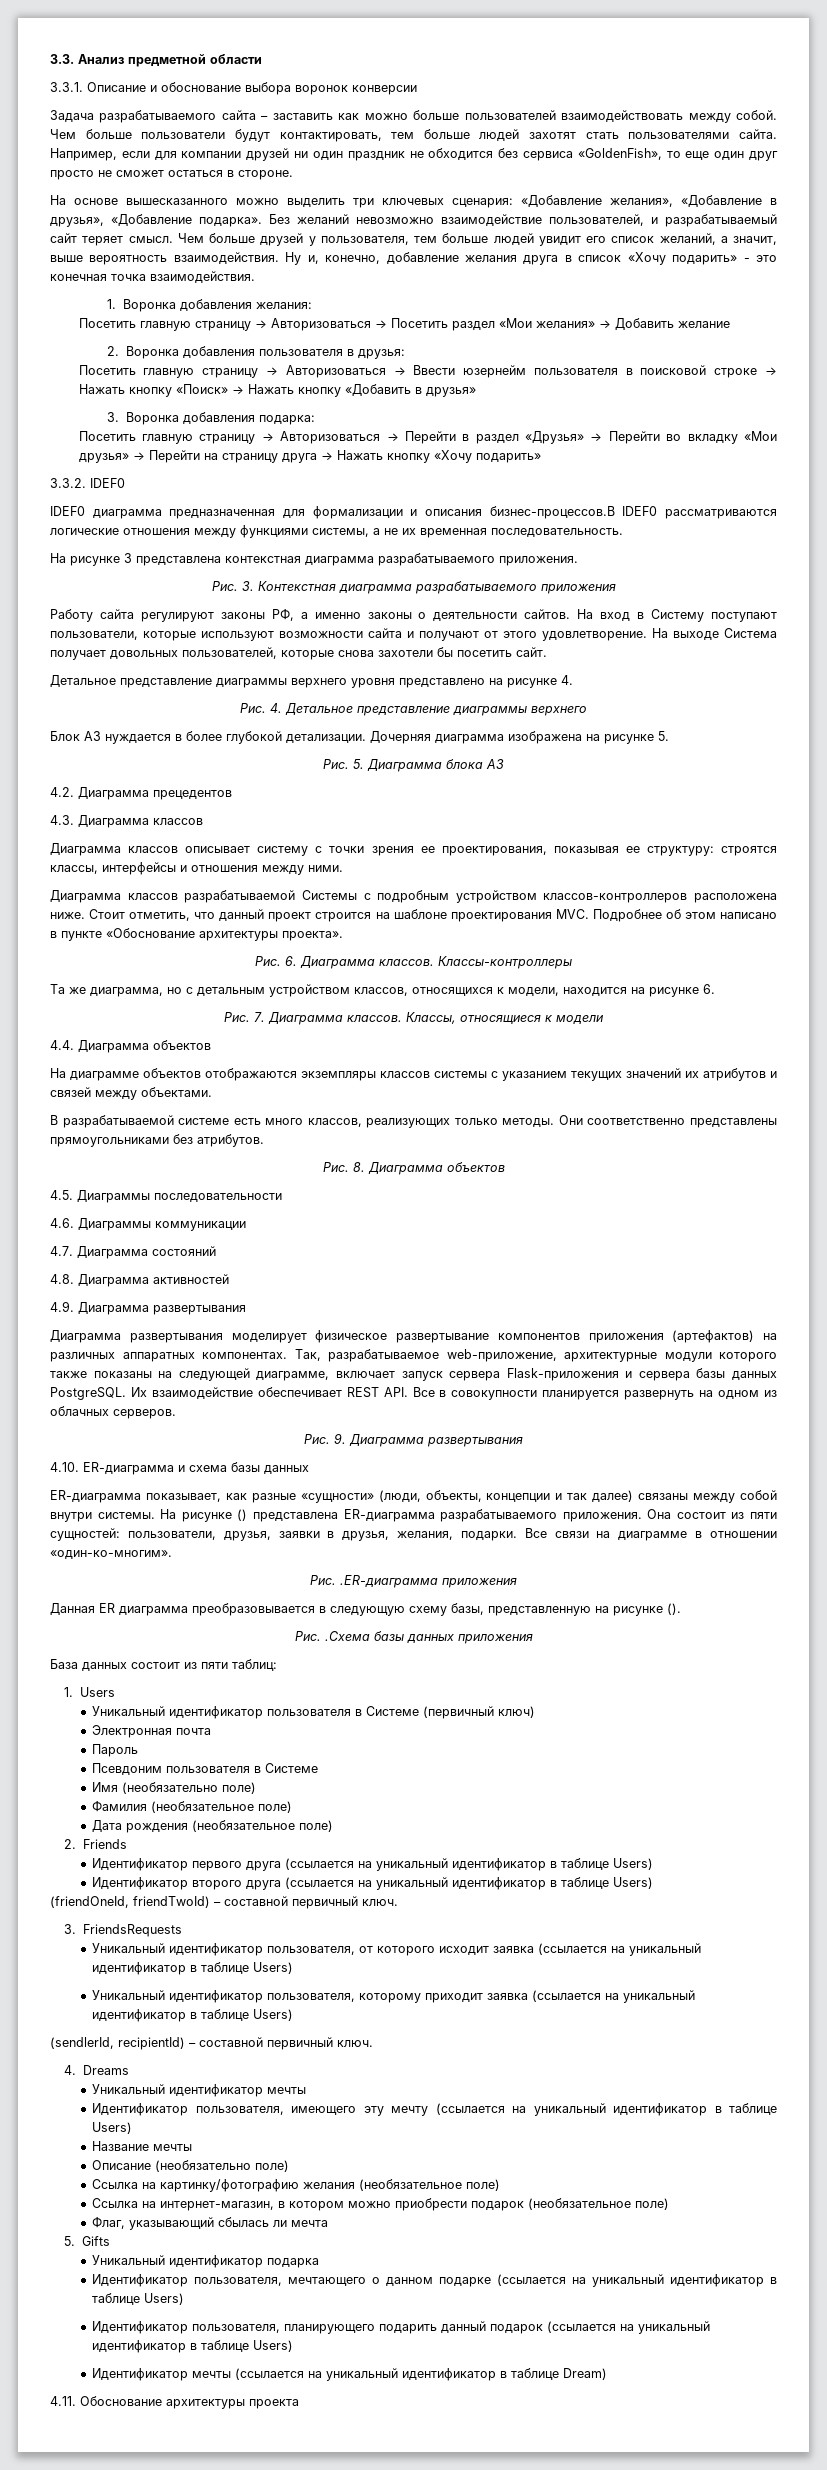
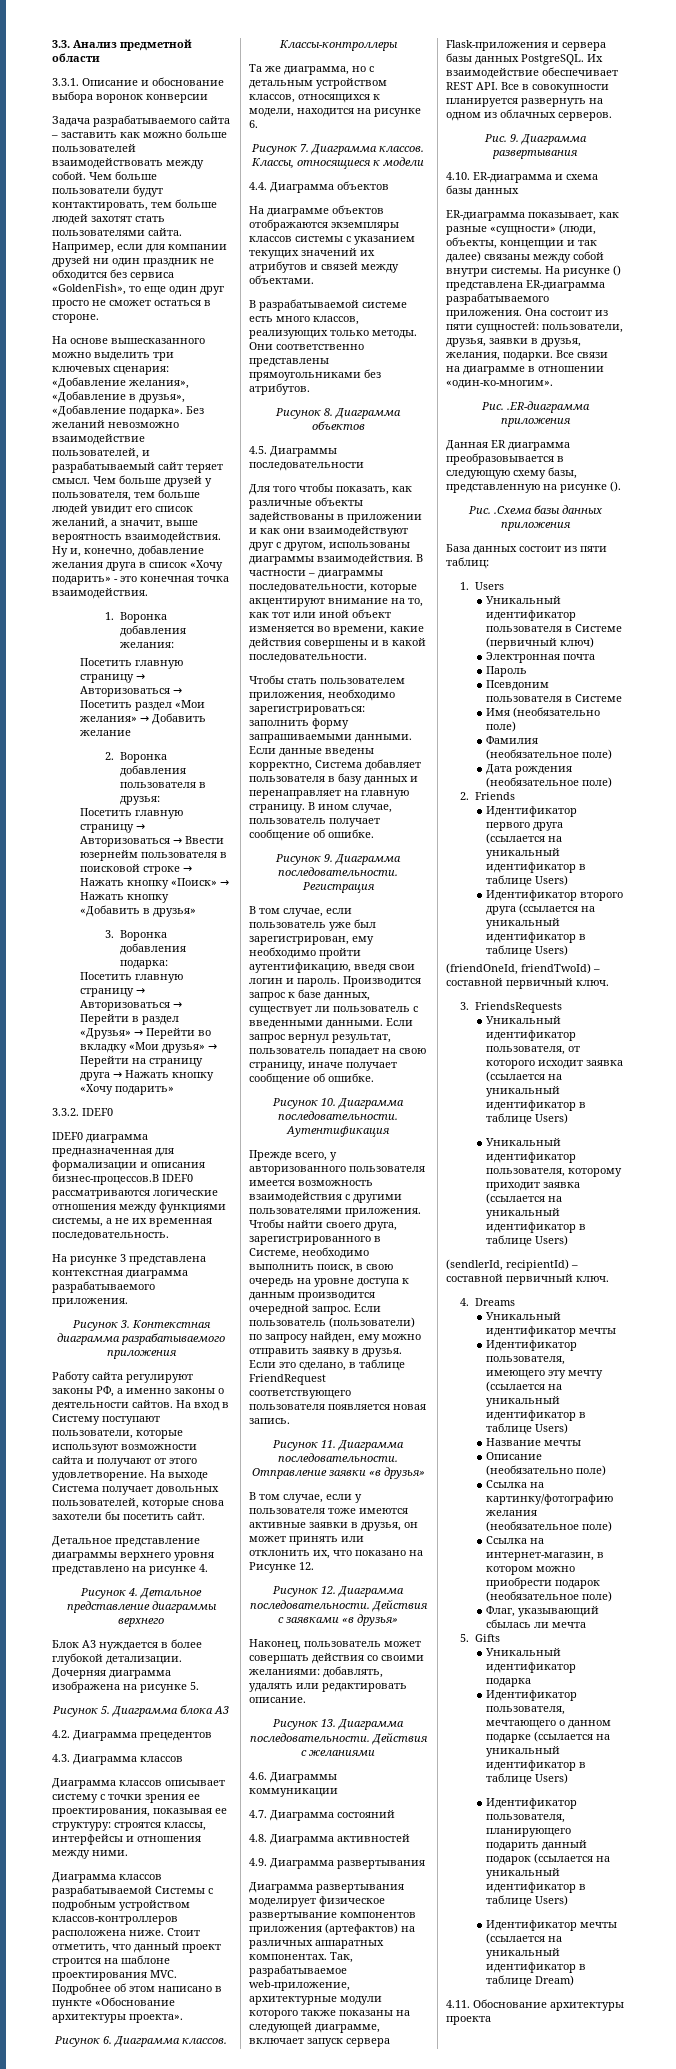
[211,581,238,591] Рис. -> [71,1320,118,1331] Рисунок
[240,703,266,713] Рис. -> [80,1588,126,1599] Рисунок
[323,759,349,769] Рис. -> [52,1706,98,1717] Рисунок
[255,956,281,966] Рис. -> [54,2036,100,2047] Рисунок
[224,1012,250,1022] Рис. -> [251,144,297,155] Рисунок
[322,1162,349,1172] Рис. -> [275,408,321,419] Рисунок
(282, 1197) none -> [249,483,412,495] [249,497,363,509] [249,512,422,523] [249,526,408,537] [249,542,410,551] [249,554,423,565] [249,570,383,579] [249,584,417,593] [249,598,423,607] [249,609,391,618] [249,626,424,635] [249,638,426,649] [249,654,367,663] [249,675,405,684] [249,689,395,701] [249,706,365,715] [249,718,349,729] [249,734,412,743] [249,746,374,757] [249,759,421,771] [249,773,418,785] [249,790,409,799] [249,802,392,813] [249,818,380,827] [249,829,374,841] [275,854,401,865] [278,867,398,876] [301,882,375,893] [249,906,352,917] [249,919,376,931] [249,936,374,945] [249,947,361,959] [249,962,415,973] [249,976,421,987] [249,989,370,1001] [249,1006,418,1015] [249,1018,413,1029] [249,1034,391,1043] [249,1048,426,1057] [249,1062,397,1071] [249,1073,374,1085] [272,1098,404,1109] [278,1111,398,1120] [286,1126,390,1137] [249,1150,337,1161] [249,1166,425,1175] [249,1180,373,1186] [249,1192,402,1203] [249,1208,421,1217] [249,1219,397,1231] [249,1236,381,1245] [249,1247,369,1259] [249,1264,393,1273] [249,1278,409,1287] [249,1292,375,1301] [249,1304,381,1315] [249,1317,415,1328] [249,1332,421,1343] [249,1348,402,1357] [249,1359,405,1371] [249,1374,326,1385] [249,1390,351,1399] [249,1404,426,1410] [249,1418,290,1424] [272,1440,404,1451] [278,1453,398,1462] [251,1467,425,1479] [249,1492,362,1503] [249,1508,408,1514] [249,1522,418,1531] [249,1536,364,1545] [249,1550,423,1559] [249,1562,314,1573] [272,1586,404,1597] [249,1599,428,1612] [278,1614,398,1626] [249,1639,421,1650] [249,1653,424,1664] [249,1666,383,1678] [249,1683,407,1692] [249,1697,306,1703] [272,1719,404,1730] [249,1732,428,1745] [301,1750,375,1756] // Для того чтобы показать, как различные объекты задействованы в приложении и как они взаимодействуют друг с другом, использованы диаграммы взаимодействия. В частности – диаграммы последовательности, которые акцентируют внимание на то, как тот или иной объект изменяется во времени, какие действия совершены и в какой последовательности. // Чтобы стать пользователем приложения, необходимо зарегистрироваться: заполнить форму запрашиваемыми данными. Если данные введены корректно, Система добавляет пользователя в базу данных и перенаправляет на главную страницу. В ином случае, пользователь получает сообщение об ошибке. // Рисунок 9. Диаграмма последовательности. Регистрация // В том случае, если пользователь уже был зарегистрирован, ему необходимо пройти аутентификацию, введя свои логин и пароль. Производится запрос к базе данных, существует ли пользователь с введенными данными. Если запрос вернул результат, пользователь попадает на свою страницу, иначе получает сообщение об ошибке. // Рисунок 10. Диаграмма последовательности. Аутентификация // Прежде всего, у авторизованного пользователя имеется возможность взаимодействия с другими пользователями приложения. Чтобы найти своего друга, зарегистрированного в Системе, необходимо выполнить поиск, в свою очередь на уровне доступа к данным производится очередной запрос. Если пользователь (пользователи) по запросу найден, ему можно отправить заявку в друзья. Если это сделано, в таблице FriendRequest соответствующего пользователя появляется новая запись. // Рисунок 11. Диаграмма последовательности. Отправление заявки «в друзья» // В том случае, если у пользователя тоже имеются активные заявки в друзья, он может принять или отклонить их, что показано на Рисунке 12. // Рисунок 12. Диаграмма последовательности. Действия с заявками «в друзья» // Наконец, пользователь может совершать действия со своими желаниями: добавлять, удалять или редактировать описание. // Рисунок 13. Диаграмма последовательности. Действия с желаниями

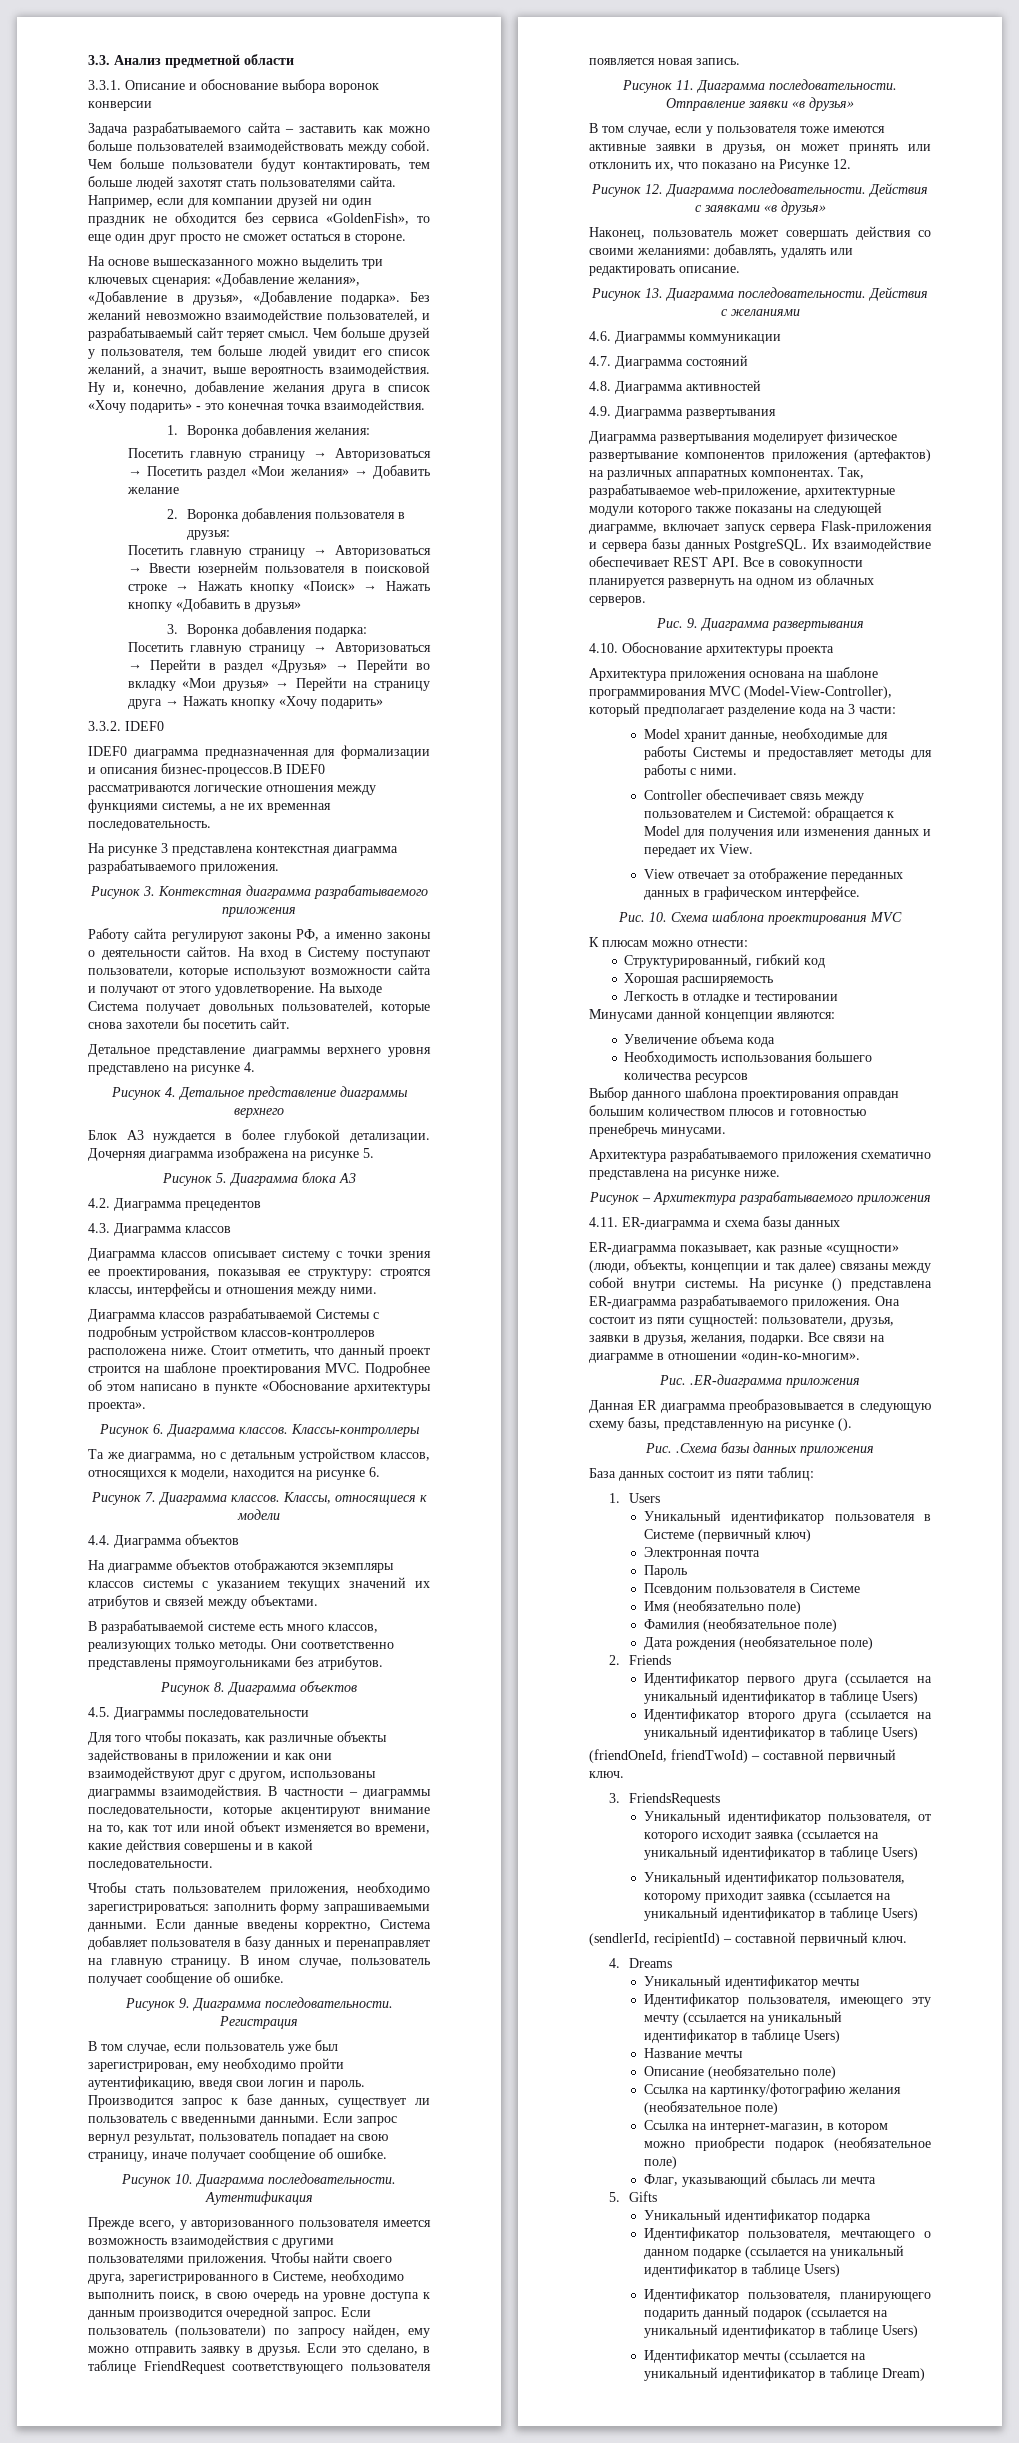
(470, 176) none -> [622,642,834,656] [589,667,878,681] [589,686,892,699] [589,703,896,717] [643,728,888,742] [643,746,932,760] [643,764,737,778] [643,789,864,803] [643,807,894,821] [643,826,931,839] [643,844,753,857] [643,868,903,882] [643,886,860,900] [618,911,902,925] [589,937,748,947] [624,954,826,968] [624,973,774,986] [624,991,839,1004] [589,1008,835,1022] [624,1033,776,1047] [624,1051,873,1065] [624,1073,749,1083] [589,1087,899,1101] [589,1105,866,1116] [589,1123,726,1137] [589,1148,931,1162] [589,1170,780,1180] [588,1191,931,1205] [589,1217,618,1227] Обоснование архитектуры проекта // Архитектура приложения основана на шаблоне программирования MVC (Model-View-Controller), который предполагает разделение кода на 3 части: // Model хранит данные, необходимые для работы Системы и предоставляет методы для работы с ними. // Controller обеспечивает связь между пользователем и Системой: обращается к Model для получения или изменения данных и передает их View. // View отвечает за отображение переданных данных в графическом интерфейсе. // Рис. 10. Схема шаблона проектирования MVC // К плюсам можно отнести: // Структурированный, гибкий код // Хорошая расширяемость // Легкость в отладке и тестировании // Минусами данной концепции являются: // Увеличение объема кода // Необходимость использования большего количества ресурсов // Выбор данного шаблона проектирования оправдан большим количеством плюсов и готовностью пренебречь минусами. // Архитектура разрабатываемого приложения схематично представлена на рисунке ниже. // Рисунок – Архитектура разрабатываемого приложения // 4.11.
[446,1999,624,2011] [446,2016,491,2025] // 4.11. Обоснование архитектуры проекта -> (925, 2374) none

